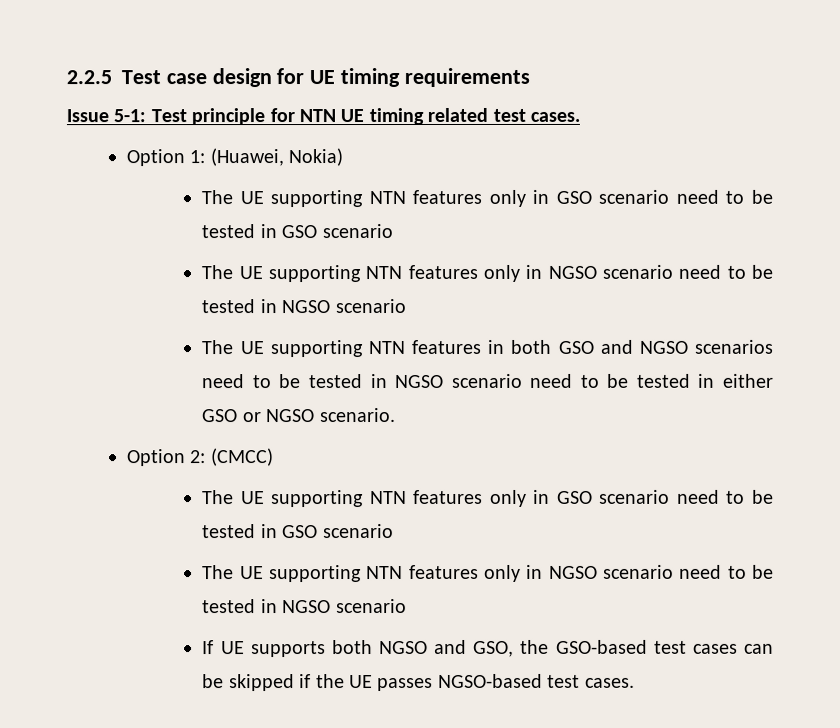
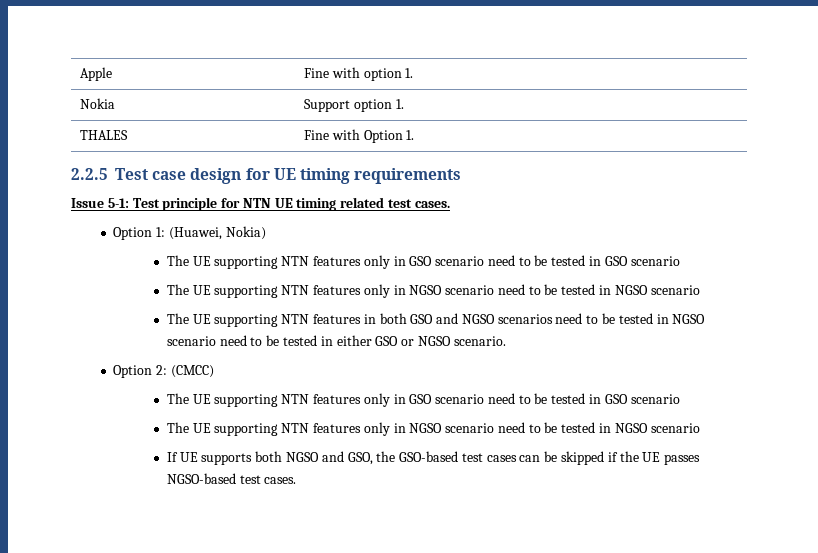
(66, 77) none -> [80,67,113,81] [304,67,414,81] [80,98,116,109] [304,99,404,112] [80,130,129,140] [304,129,415,143] Apple | Fine with option 1. // Nokia | Support option 1. // THALES | Fine with Option 1. //

